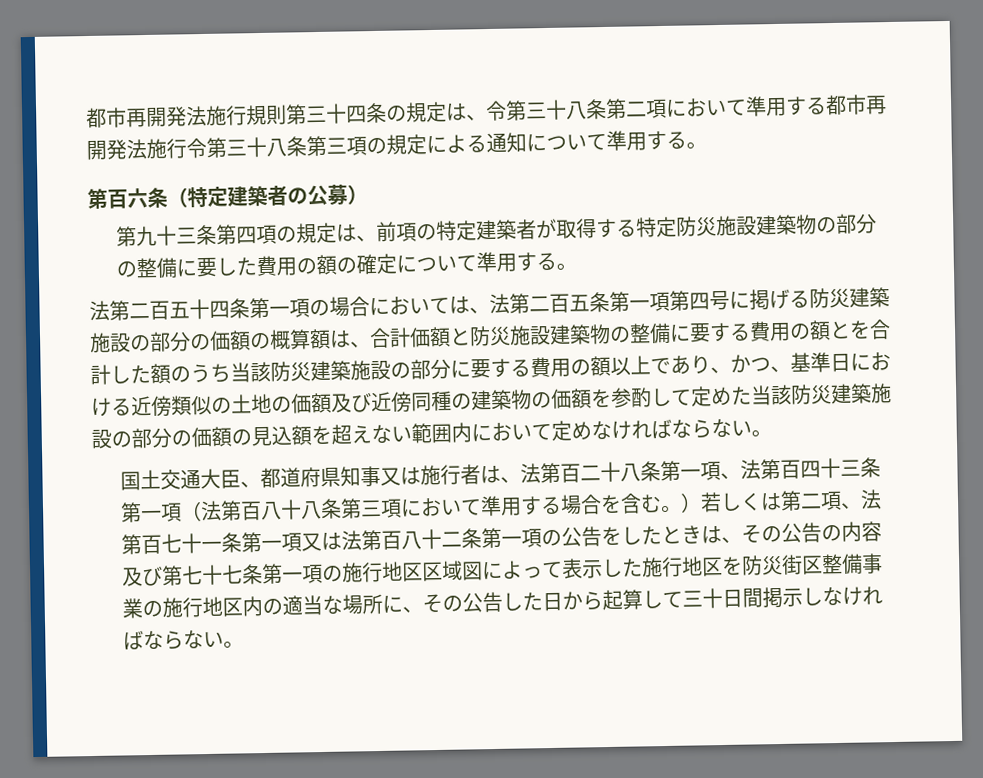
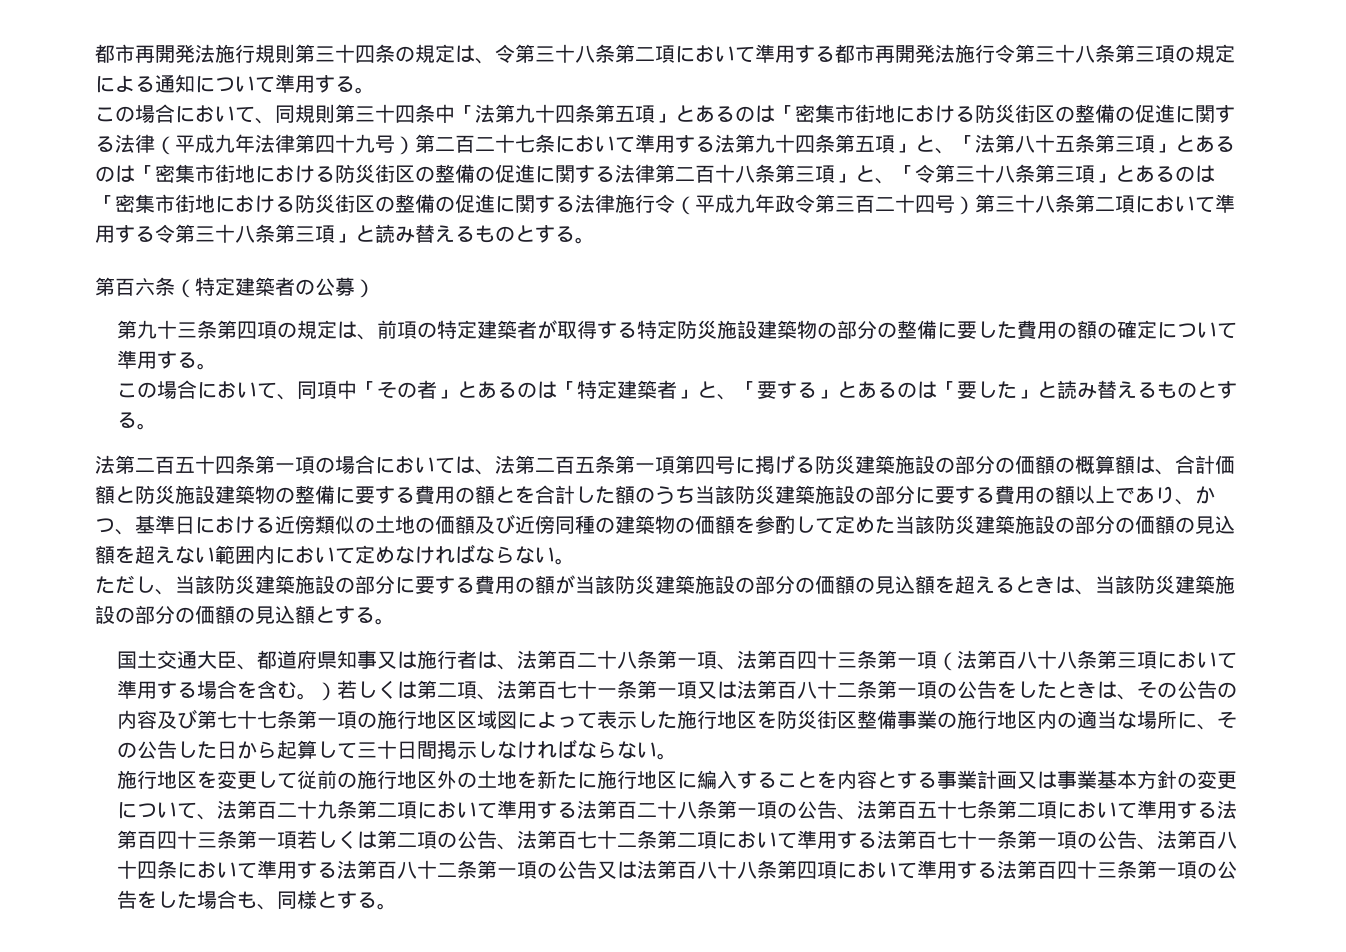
(707, 145) none -> [95,104,1235,124] [95,134,1235,155] [95,164,1215,184] [95,194,1235,215] [95,224,595,244] // この場合において、同規則第三十四条中「法第九十四条第五項」とあるのは「密集市街地における防災街区の整備の促進に関する法律（平成九年法律第四十九号）第二百二十七条において準用する法第九十四条第五項」と、「法第八十五条第三項」とあるのは「密集市街地における防災街区の整備の促進に関する法律第二百十八条第三項」と、「令第三十八条第三項」とあるのは「密集市街地における防災街区の整備の促進に関する法律施行令（平成九年政令第三百二十四号）第三十八条第二項において準用する令第三十八条第三項」と読み替えるものとする。
(578, 266) none -> [117,380,1238,400] [117,412,158,430] // この場合において、同項中「その者」とあるのは「特定建築者」と、「要する」とあるのは「要した」と読み替えるものとする。
(772, 433) none -> [95,575,1235,595] [95,605,395,625] // ただし、当該防災建築施設の部分に要する費用の額が当該防災建築施設の部分の価額の見込額を超えるときは、当該防災建築施設の部分の価額の見込額とする。
(245, 644) none -> [117,770,1238,789] [117,800,1238,820] [117,830,1238,850] [117,860,1238,879] [117,890,398,910] // 施行地区を変更して従前の施行地区外の土地を新たに施行地区に編入することを内容とする事業計画又は事業基本方針の変更について、法第百二十九条第二項において準用する法第百二十八条第一項の公告、法第百五十七条第二項において準用する法第百四十三条第一項若しくは第二項の公告、法第百七十二条第二項において準用する法第百七十一条第一項の公告、法第百八十四条において準用する法第百八十二条第一項の公告又は法第百八十八条第四項において準用する法第百四十三条第一項の公告をした場合も、同様とする。

